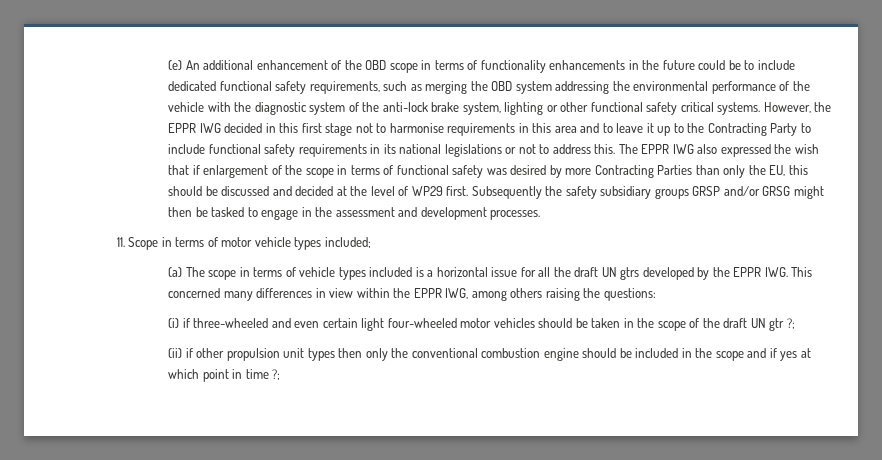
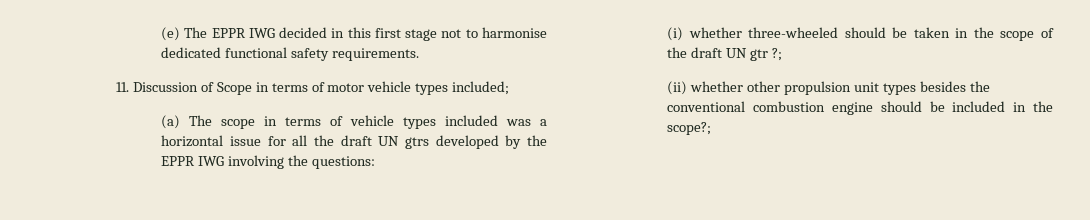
[185,60,795,73] [168,81,810,94] [168,102,832,115] An additional enhancement of the OBD scope in terms of functionality enhancements in the future could be to include dedicated functional safety requirements, such as merging the OBD system addressing the environmental performance of the vehicle with the diagnostic system of the anti-lock brake system, lighting or other functional safety critical systems. However, the -> [184,27,208,38] The
[447,123,811,136] [168,144,819,157] [168,165,808,178] [168,186,824,199] [168,207,541,220] requirements in this area and to leave it up to the Contracting Party to include functional safety requirements in its national legislations or not to address this. The EPPR IWG also expressed the wish that if enlargement of the scope in terms of functional safety was desired by more Contracting Parties than only the EU, this should be discussed and decided at the level of WP29 first. Subsequently the safety subsidiary groups GRSP and/or GRSG might then be tasked to engage in the assessment and development processes. -> [161,47,419,61] dedicated functional safety requirements.
(125, 242) none -> [132,82,214,92] Discussion of
[415,267,424,277] is -> [506,119,532,126] was
[764,267,813,277] [168,288,656,301] [168,318,535,331] IWG. This concerned many differences in view within the EPPR IWG, among others raising the questions: // (i) if three-wheeled and even certain light four-wheeled motor vehicles -> [198,155,375,169] [667,27,839,41] IWG involving the questions: // (i) whether three-wheeled
[185,348,193,358] if -> [690,81,744,92] whether
[338,348,388,361] then only -> [919,81,966,92] besides
[715,348,811,361] [168,369,281,382] scope and if yes at which point in time ?; -> [667,122,712,135] scope?;

